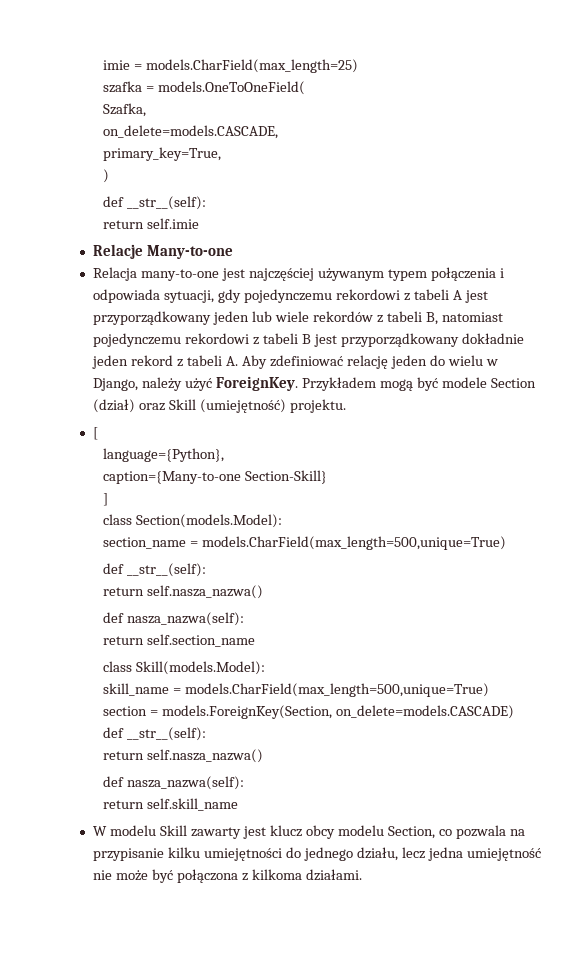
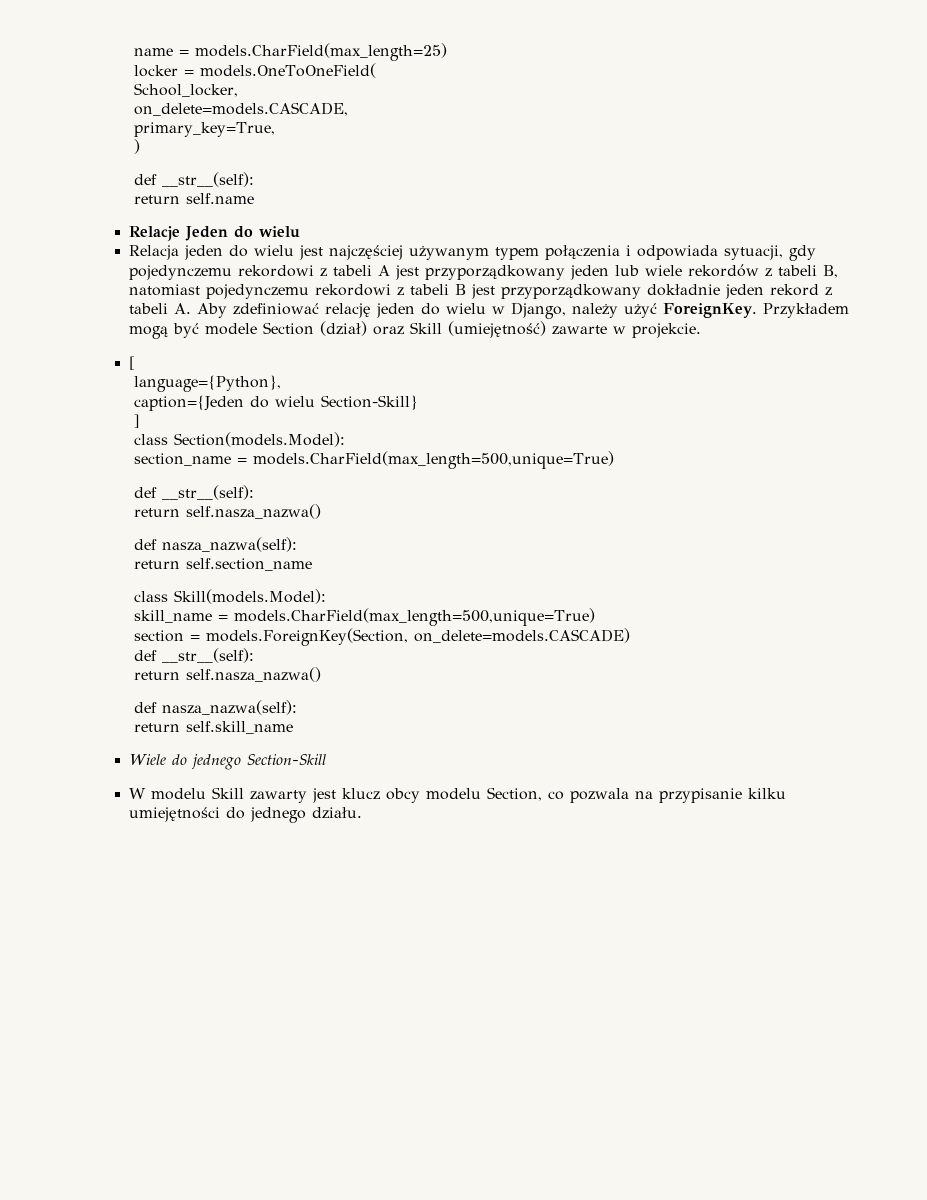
[103,60,131,70] imie -> [133,48,173,56] name
[103,81,143,93] szafka -> [133,65,178,77] locker
[103,103,147,117] Szafka, -> [133,83,238,97] School_locker,
[147,218,200,229] self.imie -> [185,193,254,204] self.name
[147,245,234,259] [93,267,220,281] Many-to-one // Relacja many-to-one -> [185,226,301,241] [129,245,295,260] Jeden do wielu // Relacja jeden do wielu
[290,399,347,413] projektu. -> [552,323,702,338] zawarte w projekcie.
[103,471,242,484] caption={Many-to-one -> [133,395,315,411] caption={Jeden do wielu
(239, 804) none -> [129,754,327,770] // Wiele do jednego Section-Skill
[357,847,541,861] [93,869,362,883] działu, lecz jedna umiejętność nie może być połączona z kilkoma działami. -> [312,807,363,819] działu.

